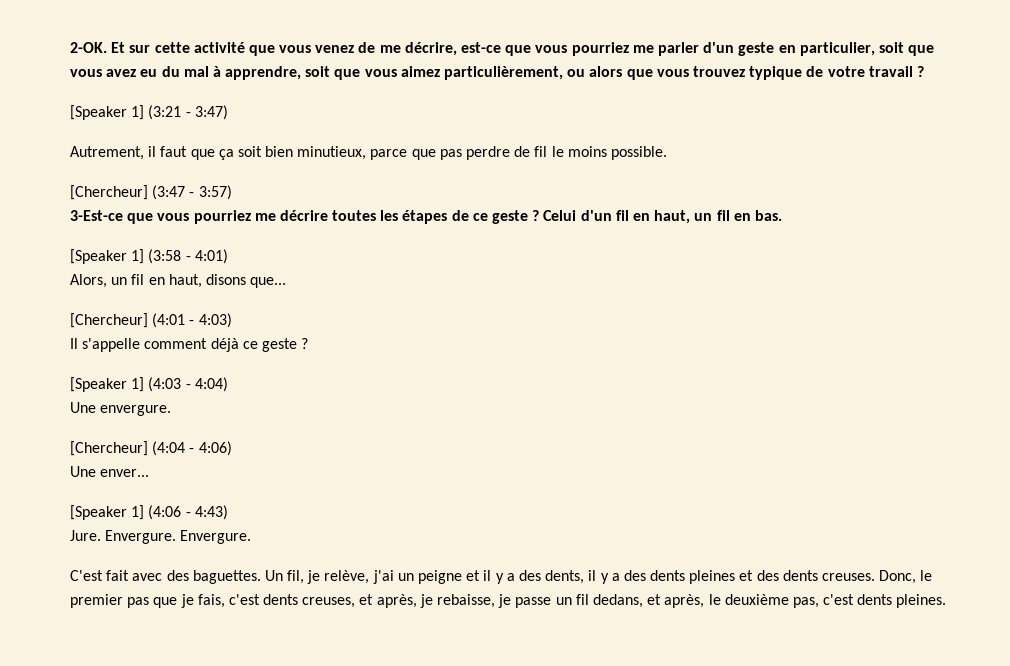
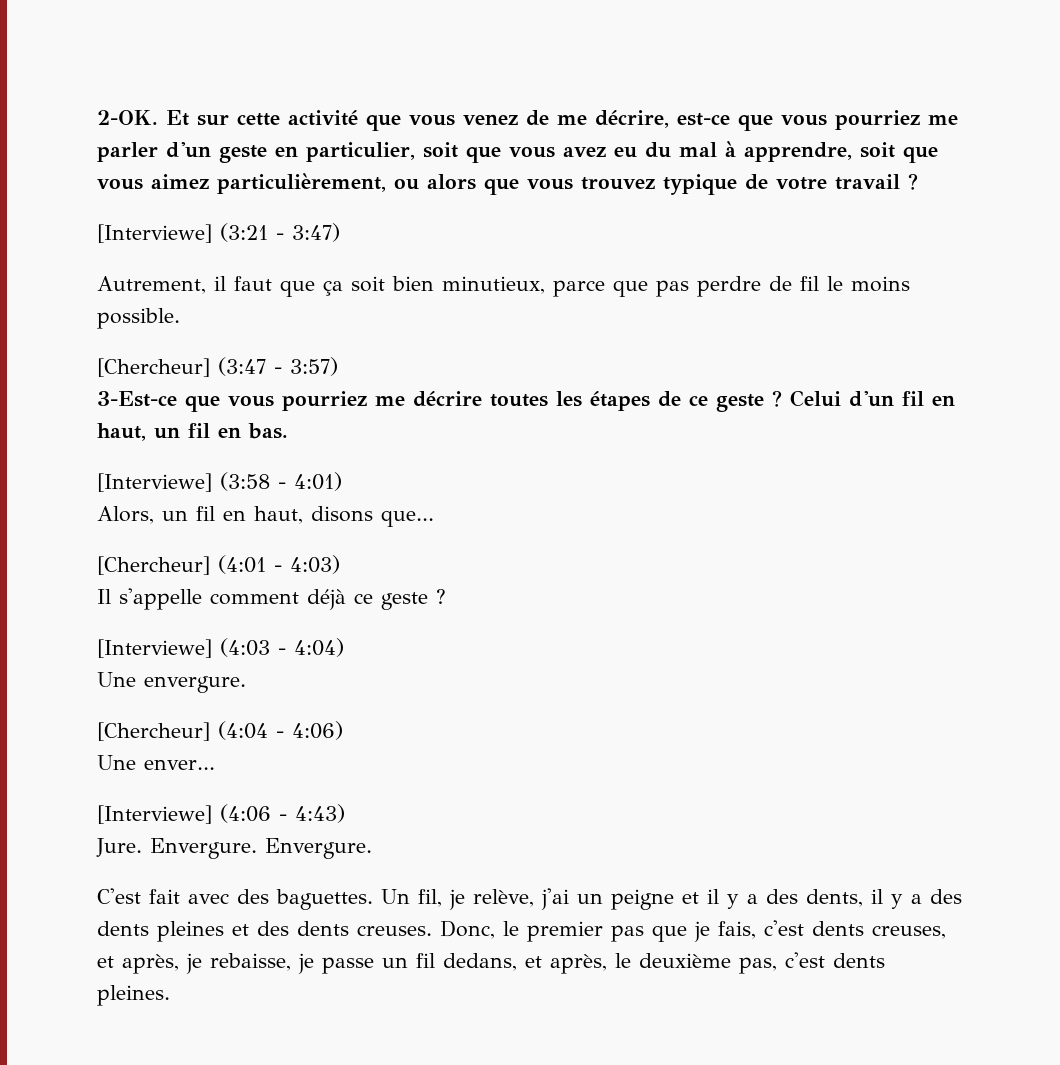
[70,105,145,120] [Speaker 1] -> [97,224,212,243] [Interviewe]
[70,249,145,264] [Speaker 1] -> [97,473,212,492] [Interviewe]
[70,377,145,392] [Speaker 1] -> [97,639,212,658] [Interviewe]
[70,505,145,520] [Speaker 1] -> [97,805,212,824] [Interviewe]

